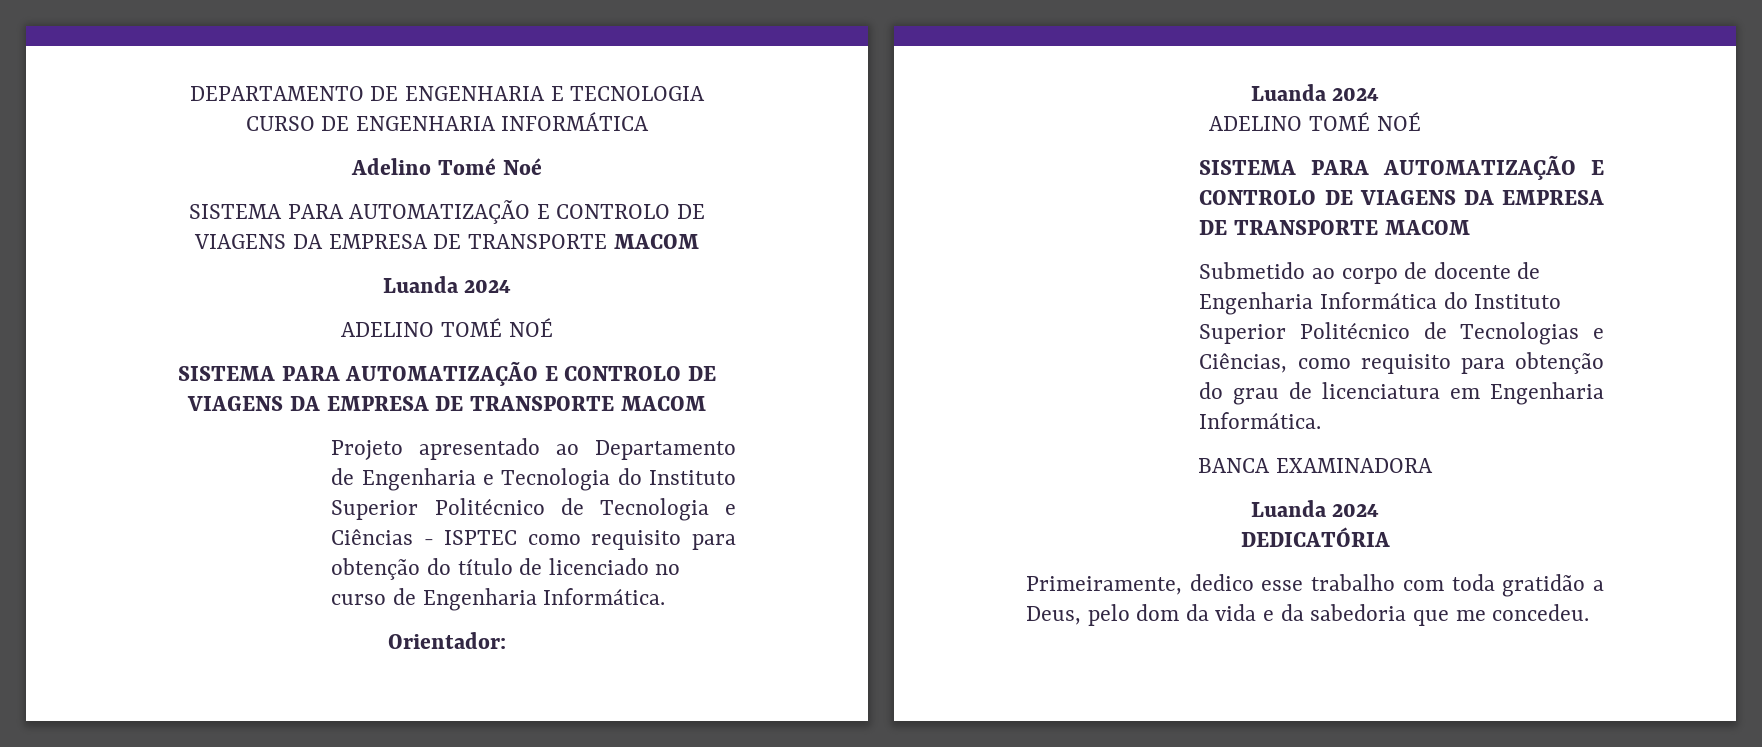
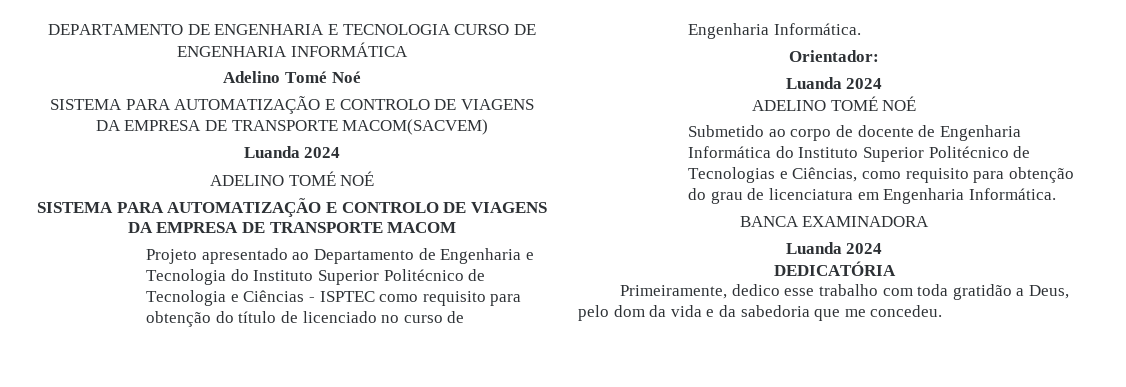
[613,234,699,249] MACOM -> [342,119,489,135] MACOM(SACVEM)
[1199,155,1604,180] [1199,190,1604,205] [1199,220,1470,235] // SISTEMA PARA AUTOMATIZAÇÃO E CONTROLO DE VIAGENS DA EMPRESA DE TRANSPORTE MACOM -> (917, 103) none

